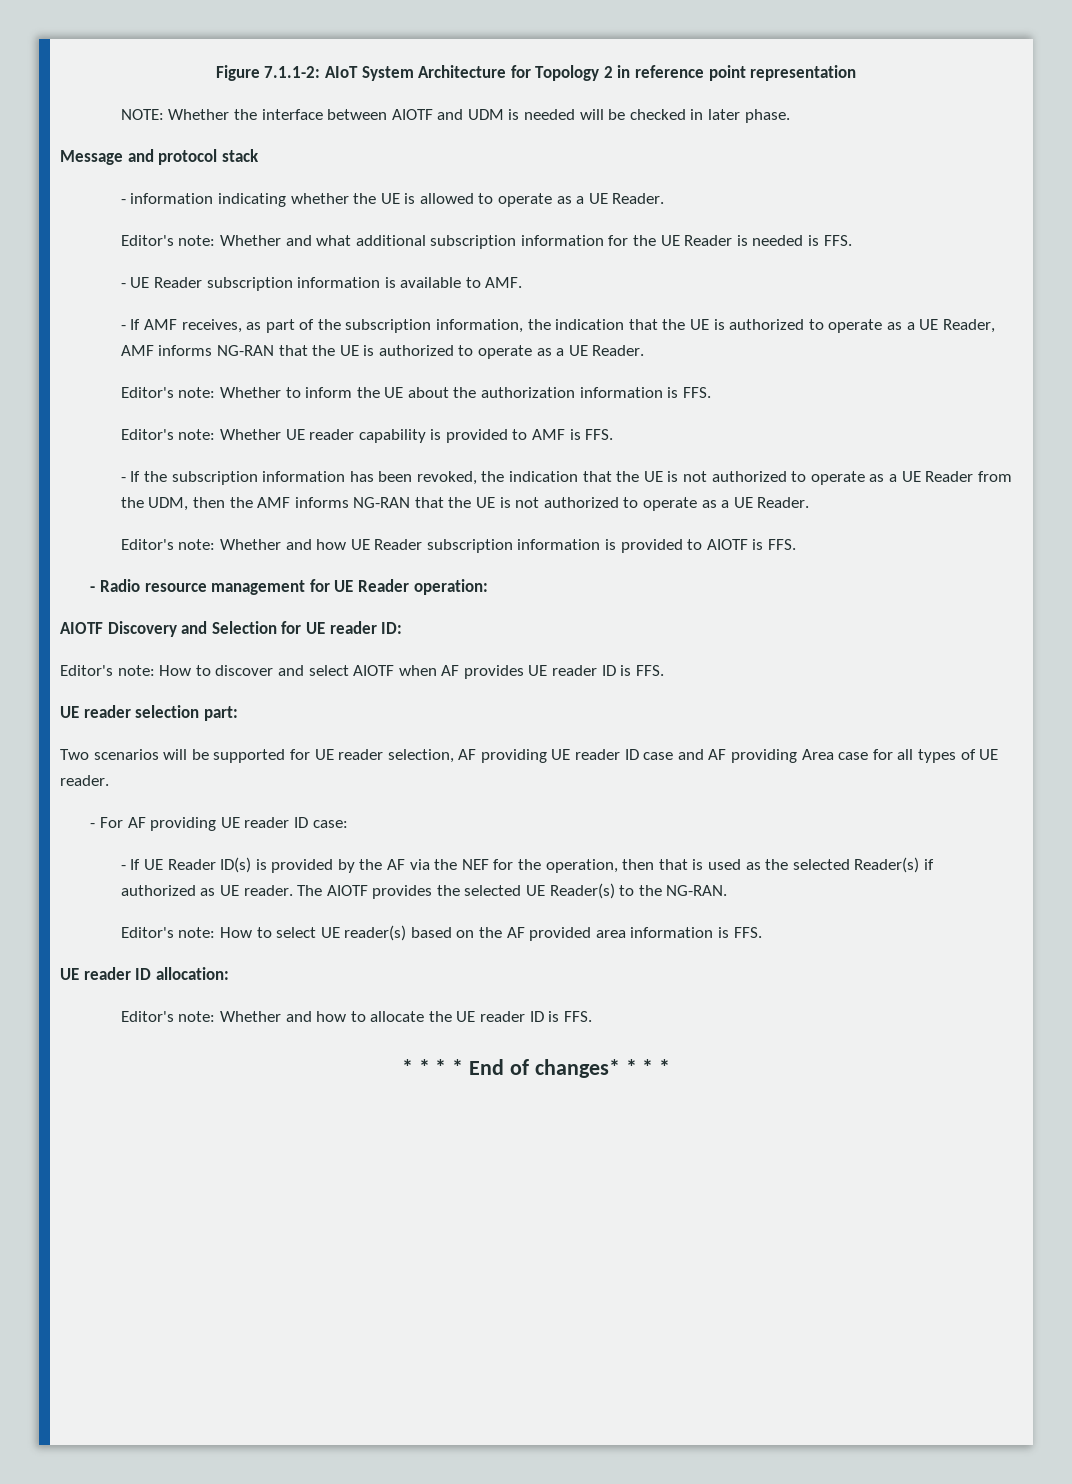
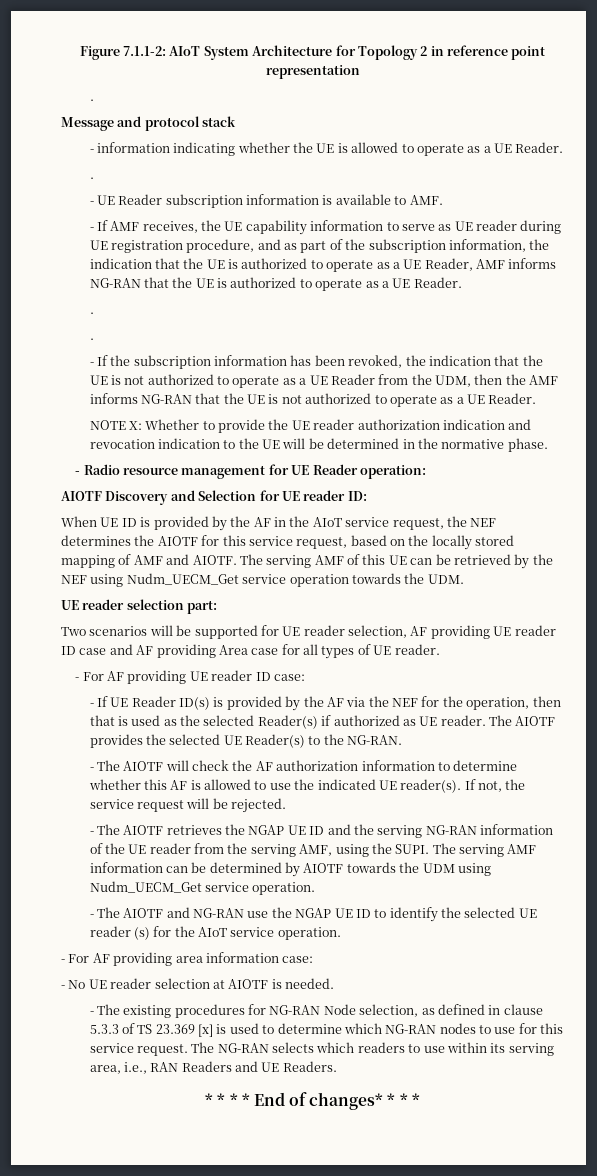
[120,109,790,123] NOTE: Whether the interface between AIOTF and UDM is needed will be checked in later phase. -> [89,99,94,101] .
[120,235,852,249] Editor's note: Whether and what additional subscription information for the UE Reader is needed is FFS. -> [89,177,94,179] .
(242, 326) none -> [201,220,562,235] [89,239,281,253] the UE capability information to serve as UE reader during UE registration procedure, and
[120,387,711,398] [120,429,614,443] Editor's note: Whether to inform the UE about the authorization information is FFS. // Editor's note: Whether UE reader capability is provided to AMF is FFS. -> [89,312,94,314] [89,338,94,340] . // .
[120,539,797,553] Editor's note: Whether and how UE Reader subscription information is provided to AIOTF is FFS. -> [89,419,532,433] [89,438,548,452] NOTE X: Whether to provide the UE reader authorization indication and revocation indication to the UE will be determined in the normative phase.
[60,665,664,679] Editor's note: How to discover and select AIOTF when AF provides UE reader ID is FFS. -> [61,516,497,531] [61,535,515,550] [61,554,553,569] [61,573,464,587] When UE ID is provided by the AF in the AIoT service request, the NEF determines the AIOTF for this service request, based on the locally stored mapping of AMF and AIOTF. The serving AMF of this UE can be retrieved by the NEF using Nudm_UECM_Get service operation towards the UDM.
[120,925,762,941] [60,967,229,980] [120,1011,592,1022] Editor's note: How to select UE reader(s) based on the AF provided area information is FFS. // UE reader ID allocation: // Editor's note: Whether and how to allocate the UE reader ID is FFS. -> [89,760,518,771] [88,779,526,793] [89,798,287,813] [89,824,554,838] [89,843,537,857] [89,862,491,877] [89,881,316,895] [89,907,537,922] [89,926,341,940] [61,952,314,966] [61,978,334,989] [89,1004,543,1018] [89,1023,564,1037] [89,1042,554,1056] [89,1061,337,1074] - The AIOTF will check the AF authorization information to determine whether this AF is allowed to use the indicated UE reader(s). If not, the service request will be rejected. // - The AIOTF retrieves the NGAP UE ID and the serving NG-RAN information of the UE reader from the serving AMF, using the SUPI. The serving AMF information can be determined by AIOTF towards the UDM using Nudm_UECM_Get service operation. // - The AIOTF and NG-RAN use the NGAP UE ID to identify the selected UE reader (s) for the AIoT service operation. // - For AF providing area information case: // - No UE reader selection at AIOTF is needed. // - The existing procedures for NG-RAN Node selection, as defined in clause 5.3.3 of TS 23.369 [x] is used to determine which NG-RAN nodes to use for this service request. The NG-RAN selects which readers to use within its serving area, i.e., RAN Readers and UE Readers.

